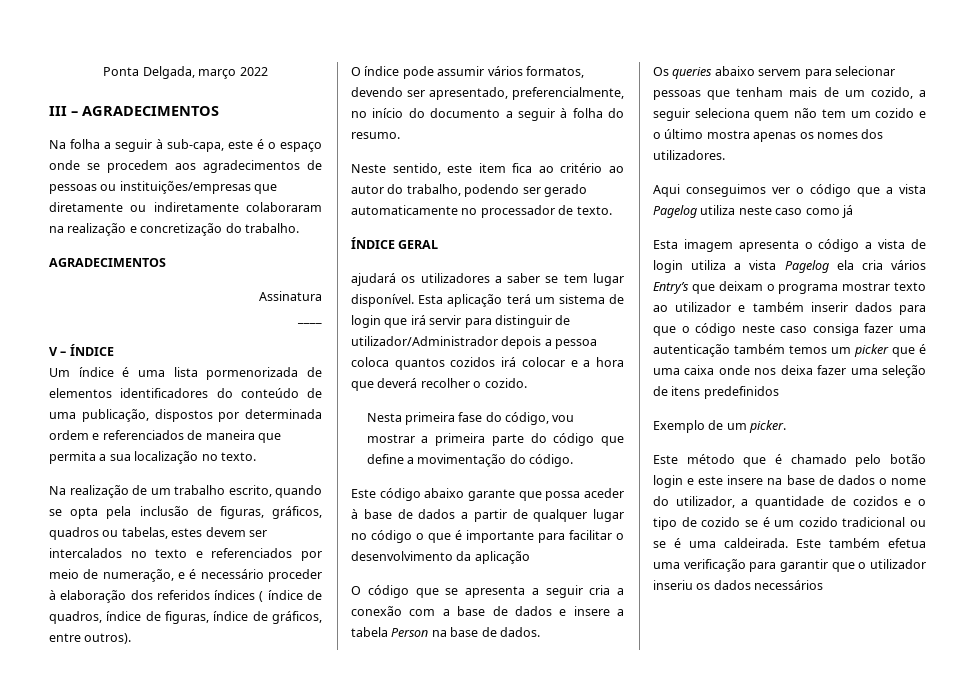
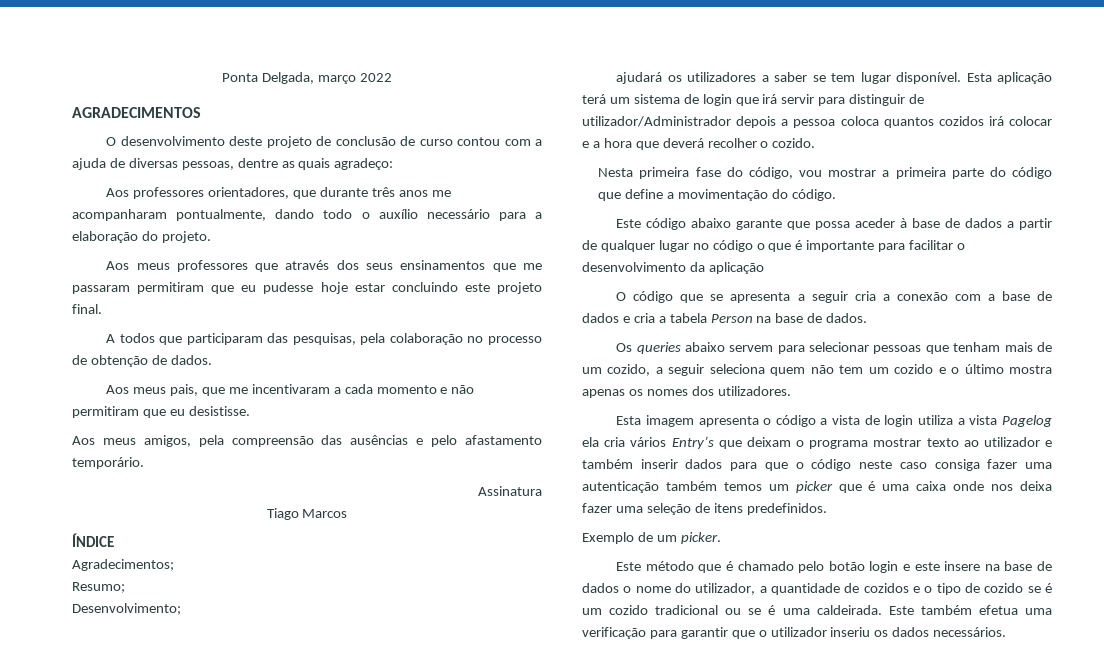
[49,106,219,116] [49,139,322,152] [49,160,322,173] [49,181,278,194] [49,202,322,212] [49,223,299,236] [49,258,166,267] [259,291,322,301] [297,322,322,324] [49,344,114,356] [49,367,322,380] [49,388,322,398] [49,409,322,422] [49,430,281,443] [49,451,256,464] [49,485,322,498] [49,506,322,519] [49,527,267,540] [49,548,322,561] [49,569,322,582] [49,590,322,603] [49,611,322,624] [49,633,132,644] [351,66,584,79] [351,87,624,100] [351,108,624,121] [351,132,400,139] [351,163,624,175] [351,184,587,197] [351,205,612,218] [351,237,439,249] III – AGRADECIMENTOS // Na folha a seguir à sub-capa, este é o espaço onde se procedem aos agradecimentos de pessoas ou instituições/empresas que diretamente ou indiretamente colaboraram na realização e concretização do trabalho. // AGRADECIMENTOS // Assinatura // ____ // V – ÍNDICE // Um índice é uma lista pormenorizada de elementos identificadores do conteúdo de uma publicação, dispostos por determinada ordem e referenciados de maneira que permita a sua localização no texto. // Na realização de um trabalho escrito, quando se opta pela inclusão de figuras, gráficos, quadros ou tabelas, estes devem ser intercalados no texto e referenciados por meio de numeração, e é necessário proceder à elaboração dos referidos índices ( índice de quadros, índice de figuras, índice de gráficos, entre outros). // O índice pode assumir vários formatos, devendo ser apresentado, preferencialmente, no início do documento a seguir à folha do resumo. // Neste sentido, este item fica ao critério ao autor do trabalho, podendo ser gerado automaticamente no processador de texto. // ÍNDICE GERAL -> [72,107,201,118] [106,136,542,148] [72,158,394,170] [106,187,451,199] [72,209,542,221] [72,231,211,243] [106,260,542,272] [72,282,542,294] [72,304,102,314] [106,333,543,345] [72,355,212,367] [106,384,475,396] [72,406,250,418] [72,435,543,447] [72,457,144,469] [478,486,542,496] [266,508,348,520] [72,533,114,547] [72,559,174,571] [72,582,125,593] [72,603,181,615] AGRADECIMENTOS // O desenvolvimento deste projeto de conclusão de curso contou com a ajuda de diversas pessoas, dentre as quais agradeço: // Aos professores orientadores, que durante três anos me acompanharam pontualmente, dando todo o auxílio necessário para a elaboração do projeto. // Aos meus professores que através dos seus ensinamentos que me passaram permitiram que eu pudesse hoje estar concluindo este projeto final. // A todos que participaram das pesquisas, pela colaboração no processo de obtenção de dados. // Aos meus pais, que me incentivaram a cada momento e não permitiram que eu desistisse. // Aos meus amigos, pela compreensão das ausências e pelo afastamento temporário. // Assinatura // Tiago Marcos // ÍNDICE // Agradecimentos; // Resumo; // Desenvolvimento;
[573,606,610,616] insere -> [633,313,655,323] cria
[653,184,926,197] [653,205,853,218] // Aqui conseguimos ver o código que a vista Pagelog utiliza neste caso como já -> (791, 391) none
[703,386,779,399] predefinidos -> [746,503,827,515] predefinidos.
[754,580,824,590] necessários -> [933,627,1007,637] necessários.

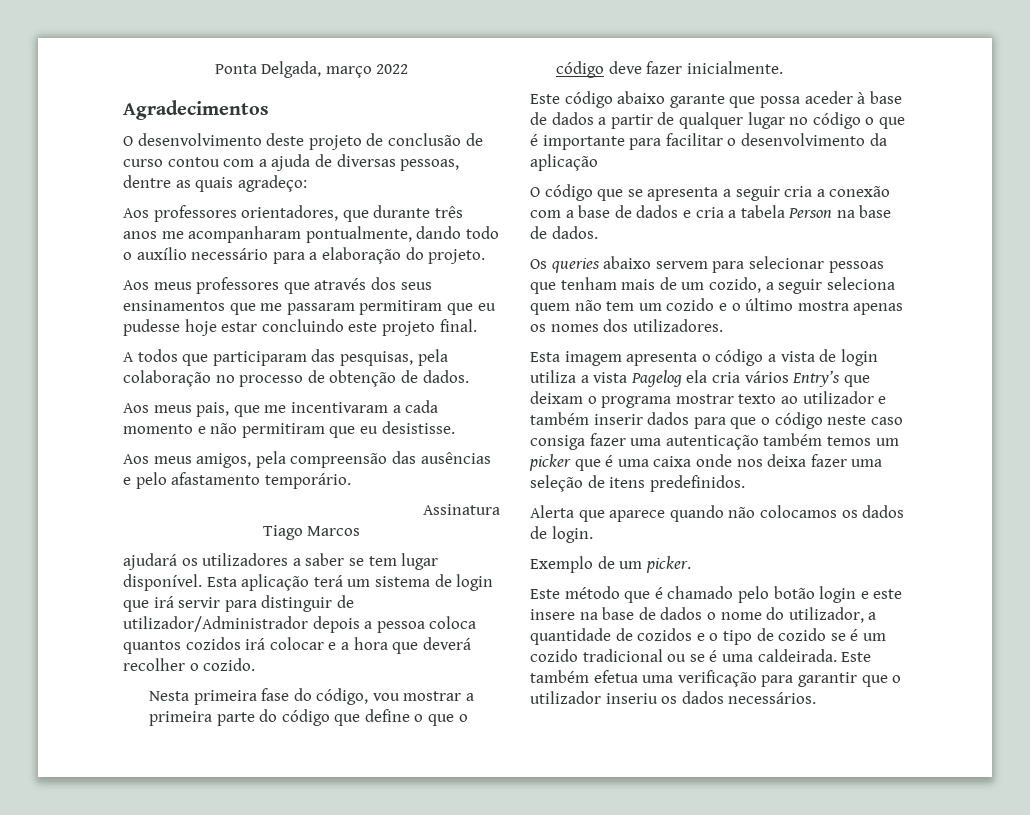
[72,107,201,118] AGRADECIMENTOS -> [123,100,269,120] Agradecimentos
[72,533,114,547] [72,559,174,571] [72,582,125,593] [72,603,181,615] // ÍNDICE // Agradecimentos; // Resumo; // Desenvolvimento; -> (361, 531) none
[667,189,836,201] a movimentação do código. -> [414,714,468,726] [555,61,783,78] o que o código deve fazer inicialmente.
(827, 509) none -> [530,505,905,522] [530,526,593,543] // Alerta que aparece quando não colocamos os dados de login.

